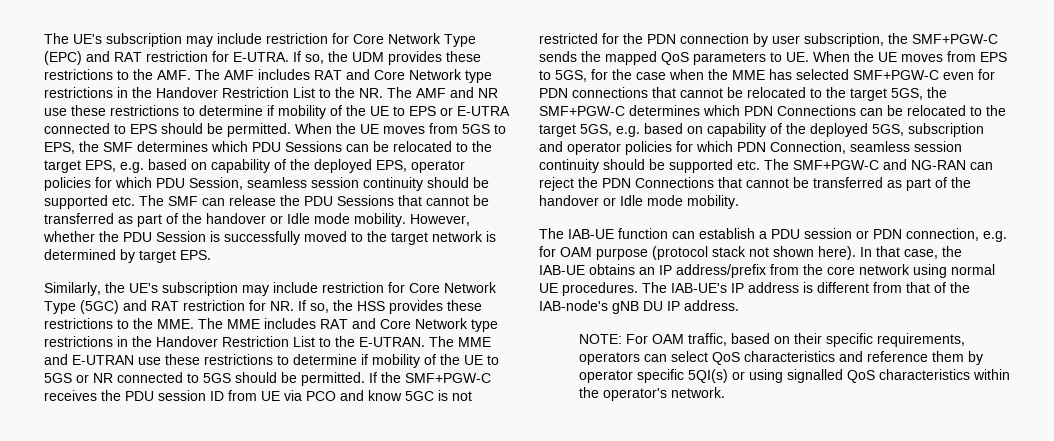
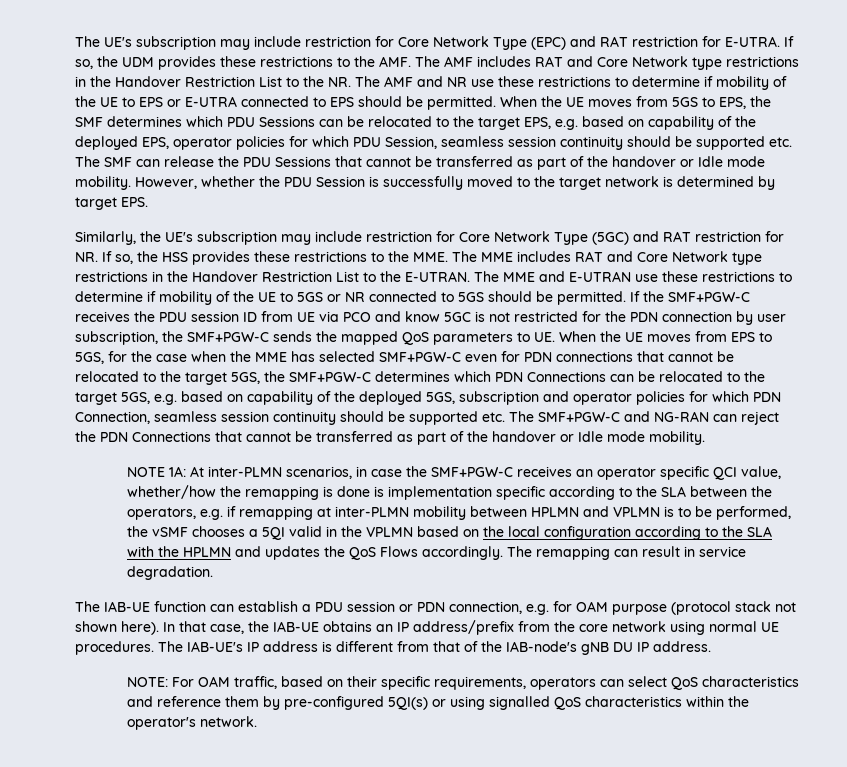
(739, 202) none -> [127,466,782,480] [127,485,773,500] [127,506,792,520] [127,526,773,540] [127,546,747,560] [127,566,214,580] // NOTE 1A: At inter-PLMN scenarios, in case the SMF+PGW-C receives an operator specific QCI value, whether/how the remapping is done is implementation specific according to the SLA between the operators, e.g. if remapping at inter-PLMN mobility between HPLMN and VPLMN is to be performed, the vSMF chooses a 5QI valid in the VPLMN based on the local configuration according to the SLA with the HPLMN and updates the QoS Flows accordingly. The remapping can result in service degradation.
[578,369,684,383] operator specific -> [284,696,385,710] pre-configured

